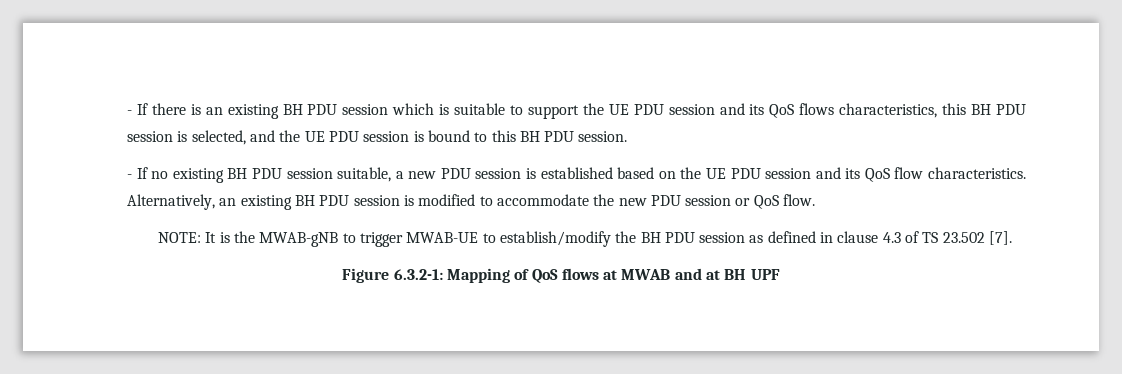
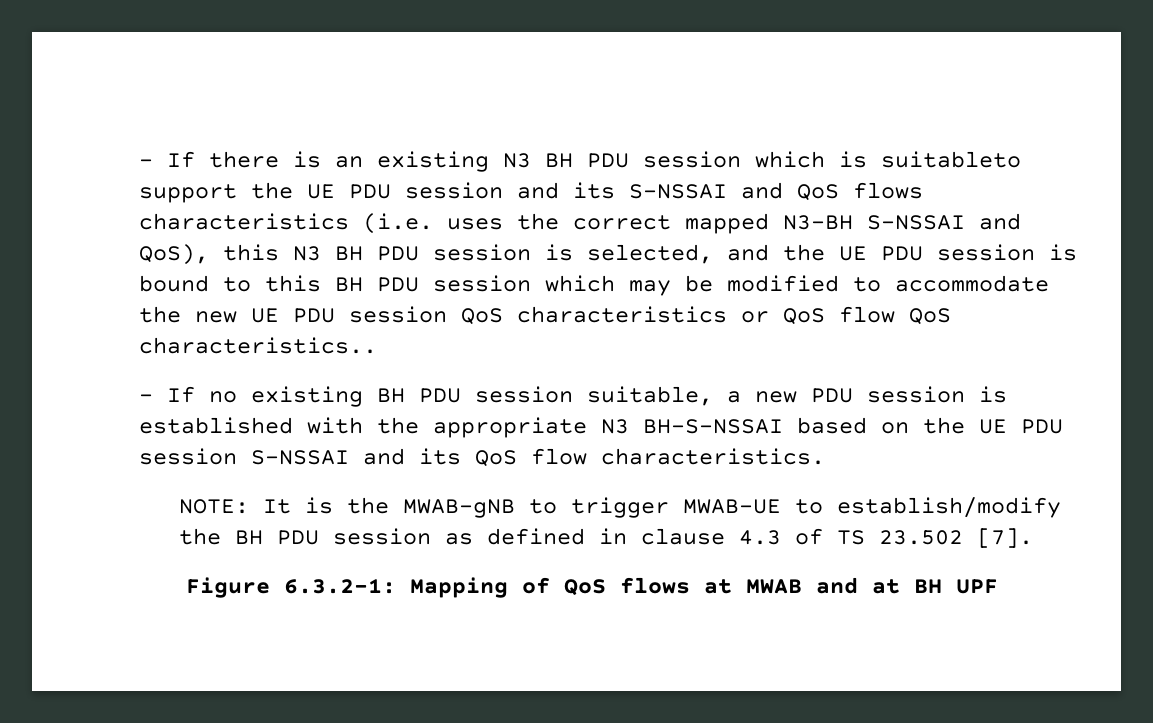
(279, 111) none -> [503,153,532,168] N3
[454,103,524,115] suitable to -> [881,151,1022,168] suitableto
[769,103,967,118] QoS flows characteristics, this -> [629,182,924,201] [139,213,1022,234] [139,244,322,265] S-NSSAI and QoS flows characteristics (i.e. uses the correct mapped N3-BH S-NSSAI and QoS), this N3
[578,131,628,142] session. -> [433,275,1050,296] [139,306,952,325] [139,337,378,354] session which may be modified to accommodate the new UE PDU session QoS characteristics or QoS flow QoS characteristics..
(613, 173) none -> [307,417,784,438] with the appropriate N3 BH-S-NSSAI
(812, 173) none -> [251,450,350,465] S-NSSAI
[126,194,816,210] Alternatively, an existing BH PDU session is modified to accommodate the new PDU session or QoS flow. -> (826, 456) none

